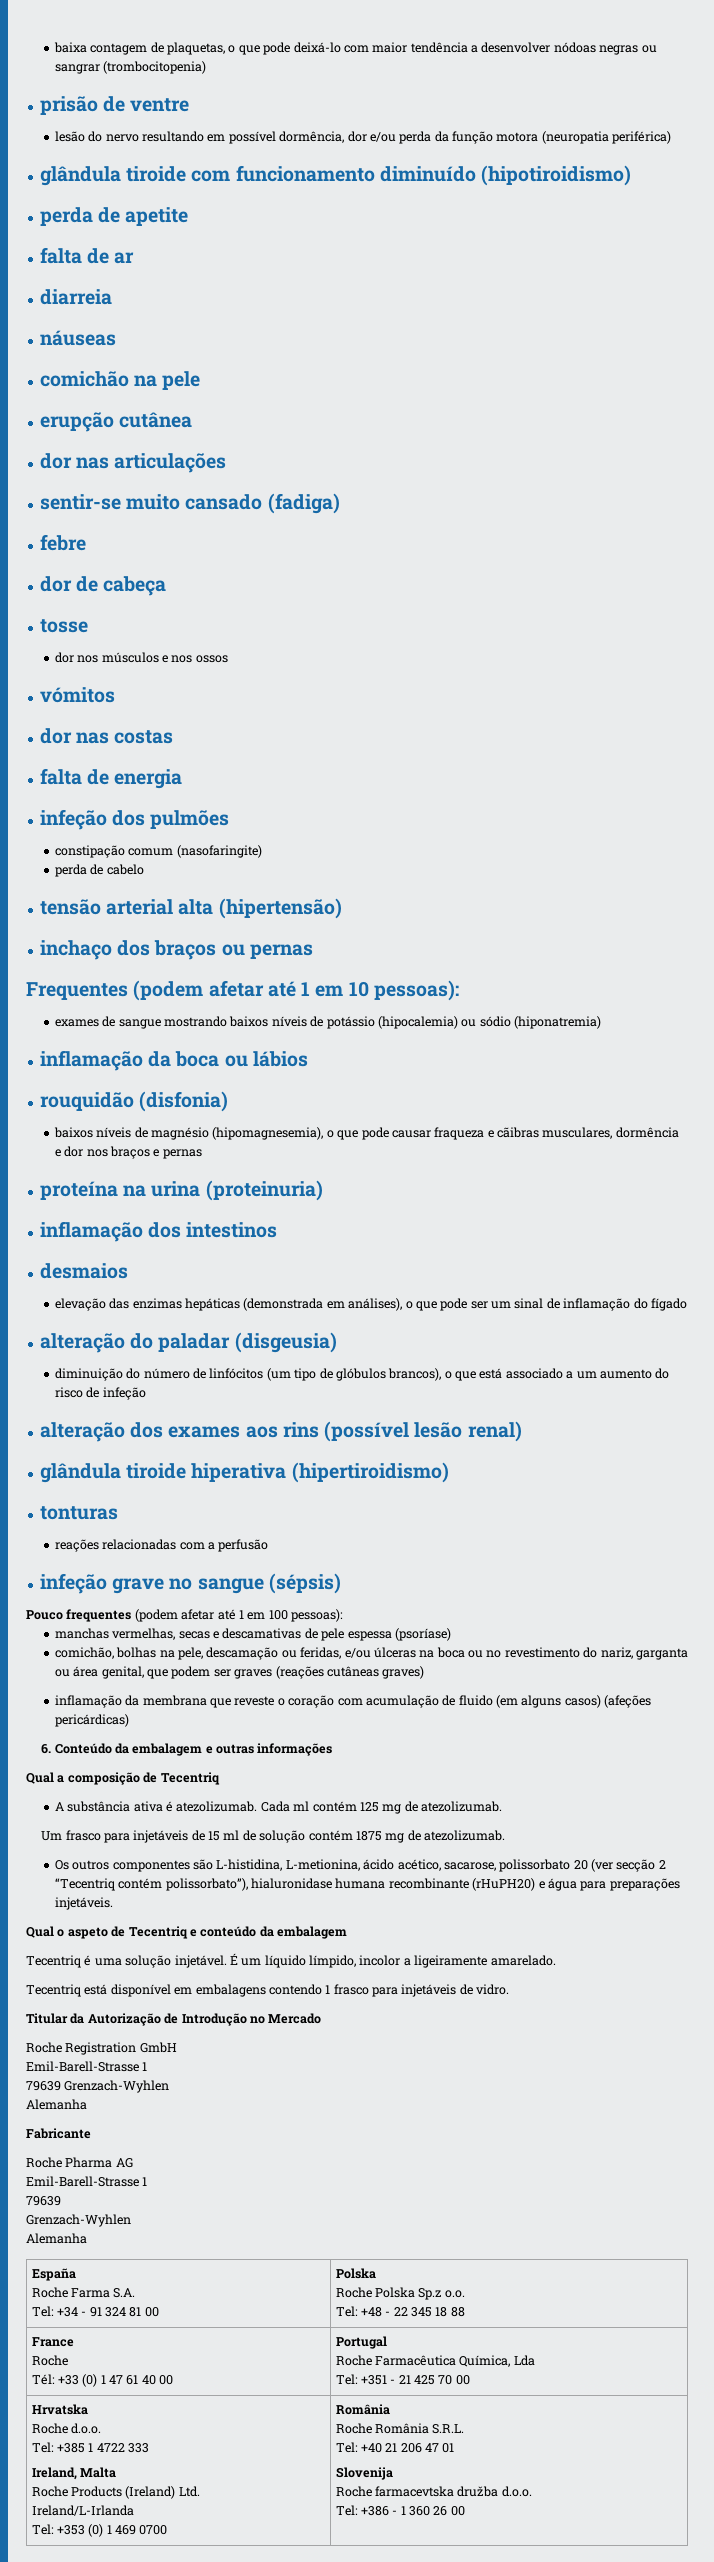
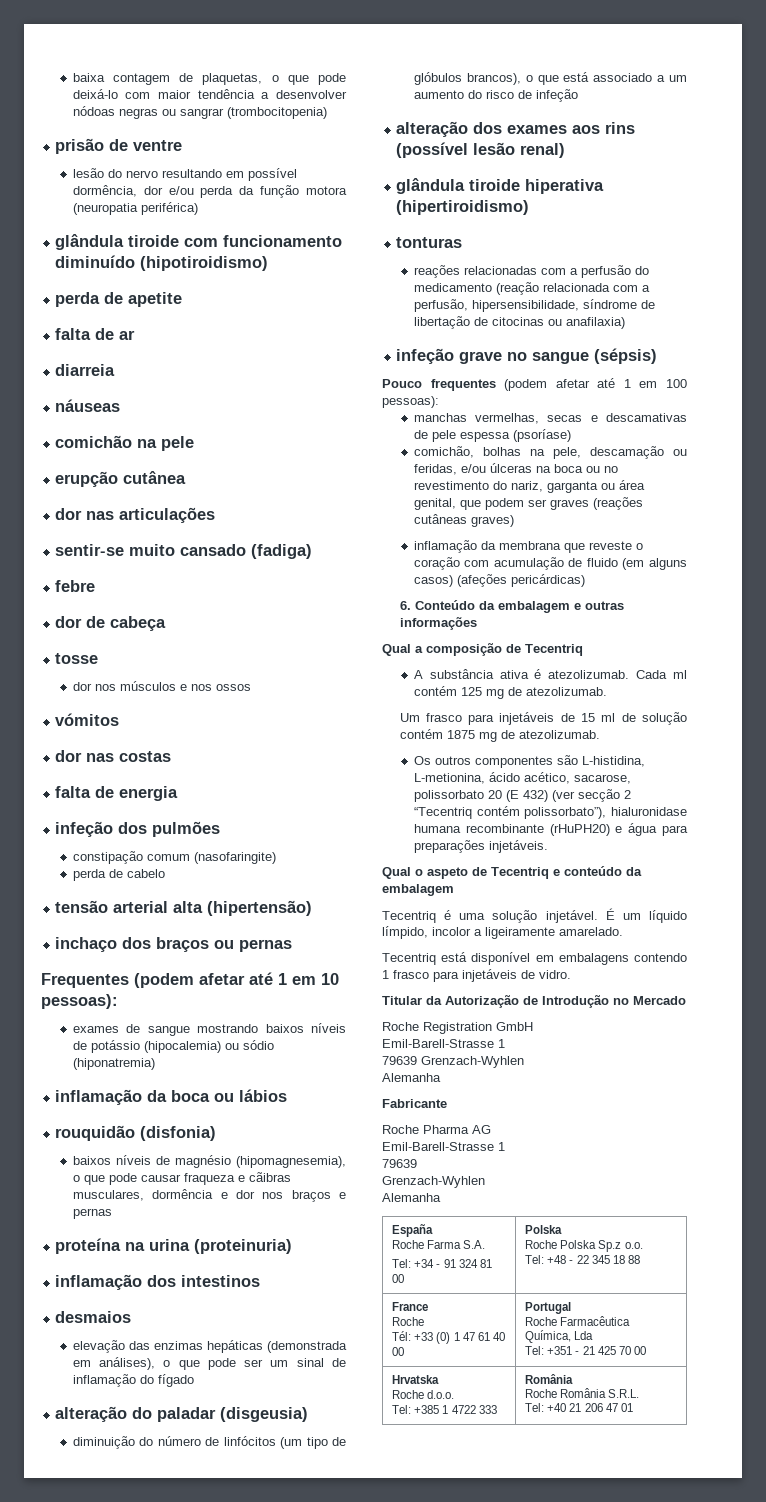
(269, 1545) none -> [634,266,649,275] [413,282,650,295] [413,299,655,312] [413,316,625,329] do medicamento (reação relacionada com a perfusão, hipersensibilidade, síndrome de libertação de citocinas ou anafilaxia)
(588, 1865) none -> [505,790,548,802] (E 432)
[31,2467,116,2480] [31,2486,200,2499] [31,2505,134,2516] [31,2524,168,2537] // Ireland, Malta // Roche Products (Ireland) Ltd. // Ireland/L-Irlanda // Tel: +353 (0) 1 469 0700 -> (497, 1409) none
[335,2467,393,2480] [335,2486,532,2497] [335,2505,465,2516] // Slovenija // Roche farmacevtska družba d.o.o. // Tel: +386 - 1 360 26 00 -> (633, 1407) none

